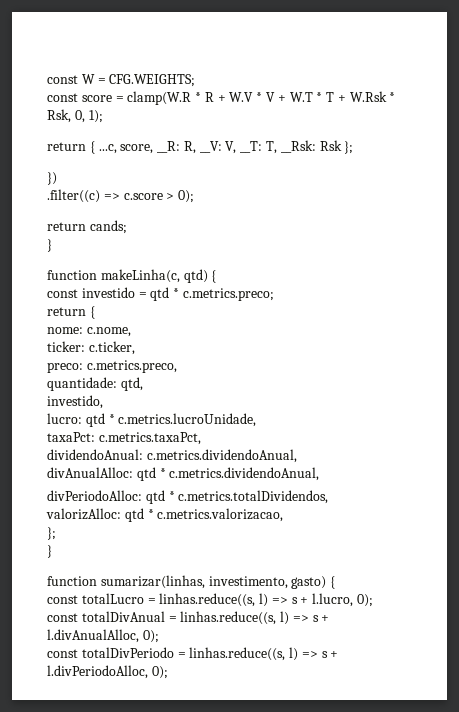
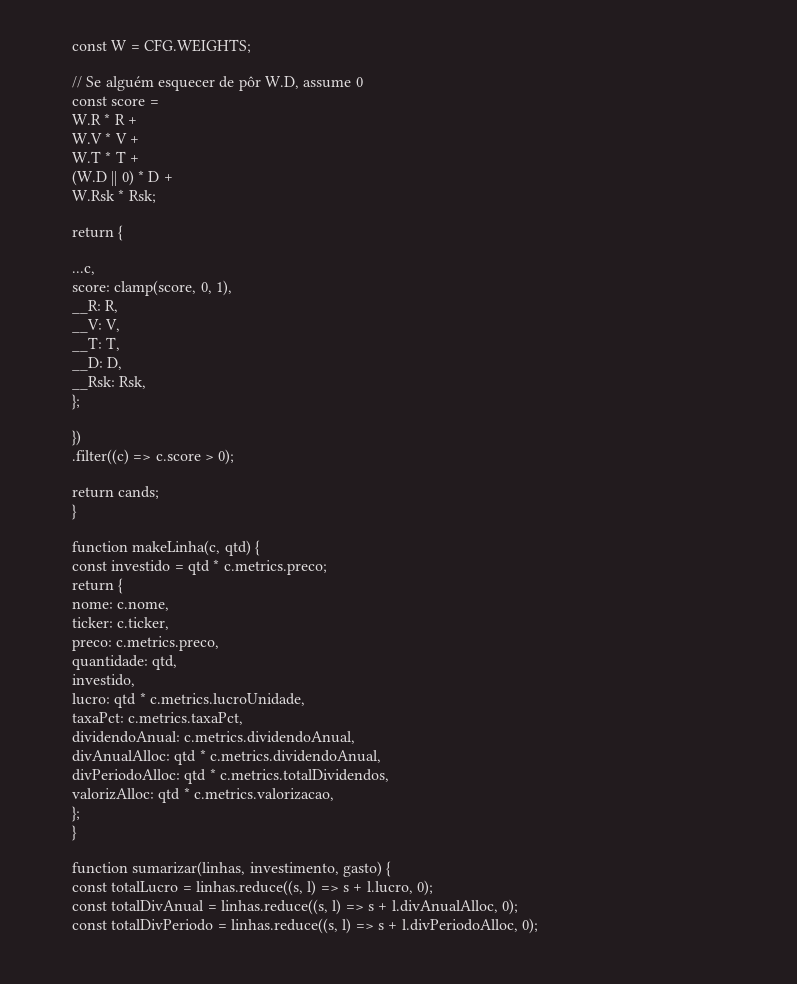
(196, 80) none -> [72,76,363,91] // // Se alguém esquecer de pôr W.D, assume 0
[127,91,192,105] clamp(W.R -> [72,114,101,125] // W.R
(226, 98) none -> (137, 121) //
(286, 98) none -> (139, 140) //
[349,91,396,102] [47,109,103,123] [47,141,95,154] W.Rsk * Rsk, 0, 1); // return { -> [72,170,173,186] [72,189,156,203] [72,225,124,241] // (W.D || 0) * D + // W.Rsk * Rsk; // return { //
[120,144,154,154] score, -> [72,280,232,296] // score: clamp(score, 0, 1), //
(196, 147) none -> (119, 306) //
(237, 147) none -> (121, 325) //
[280,140,342,153] __Rsk: Rsk -> [72,357,123,371] [72,376,147,390] // __D: D, // __Rsk: Rsk, //

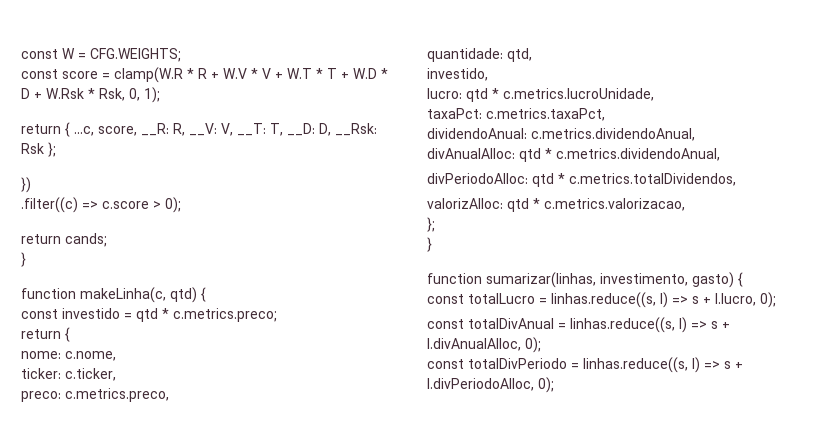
[72,76,363,91] // // Se alguém esquecer de pôr W.D, assume 0 -> (181, 55) none
[72,114,101,125] // W.R -> [114,67,183,83] clamp(W.R
(137, 121) // -> (219, 75) none
(139, 140) // -> (283, 75) none
[72,170,134,186] // (W.D || 0) -> [353,68,377,79] W.D
(173, 178) // -> (42, 95) none
[128,190,156,203] [72,225,124,241] Rsk; // return { // -> [99,87,160,103] [21,122,70,137] Rsk, 0, 1); // return {
[72,280,232,296] // score: clamp(score, 0, 1), // -> [98,126,137,136] score,
(119, 306) // -> (185, 129) none
(121, 325) // -> (233, 129) none
(121, 344) // -> (283, 129) none
[72,376,147,390] // __Rsk: Rsk, // -> [335,123,377,136] [21,143,44,154] __Rsk: Rsk

